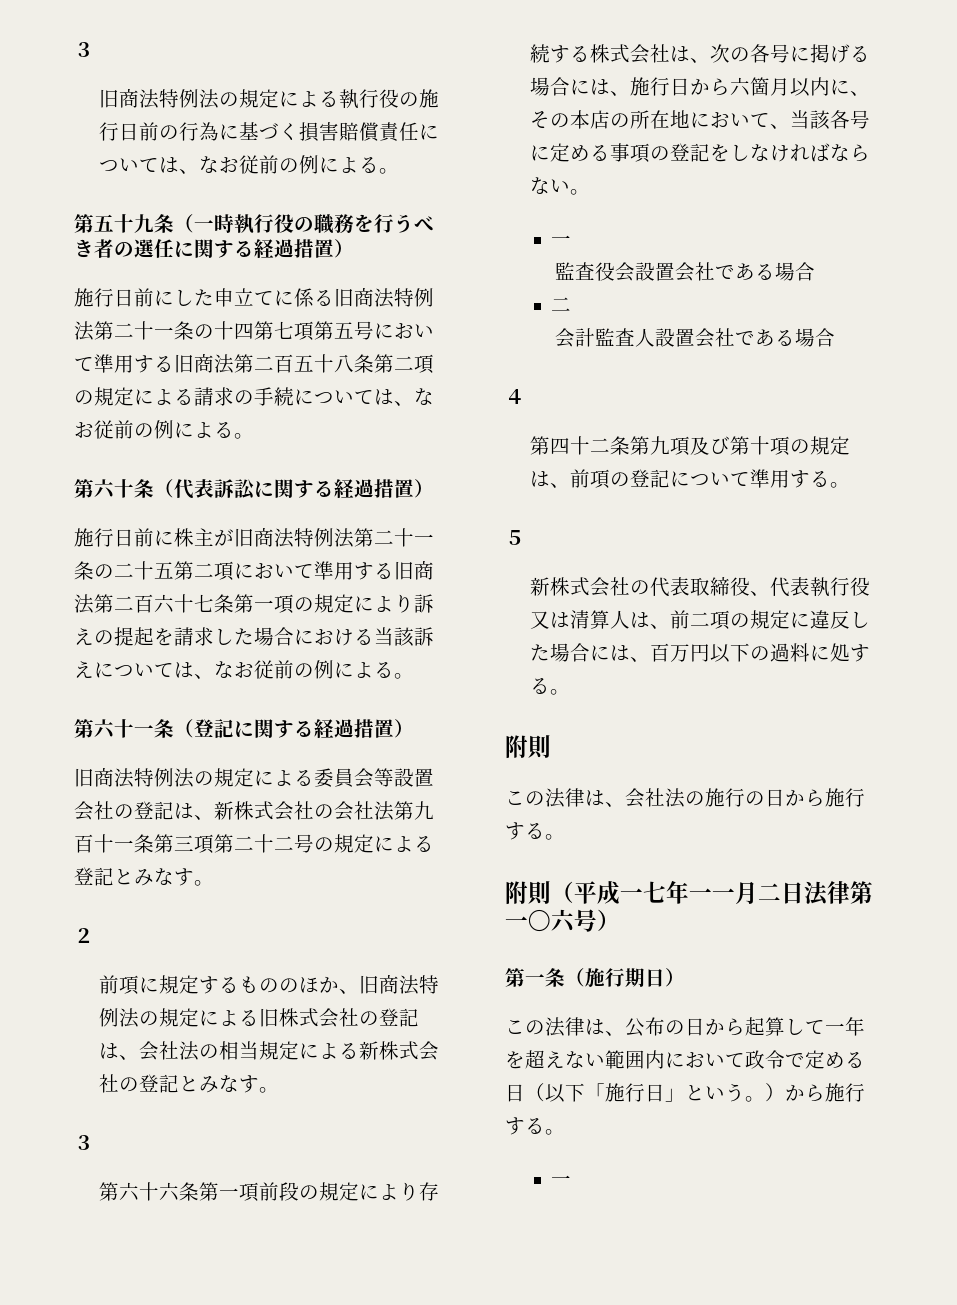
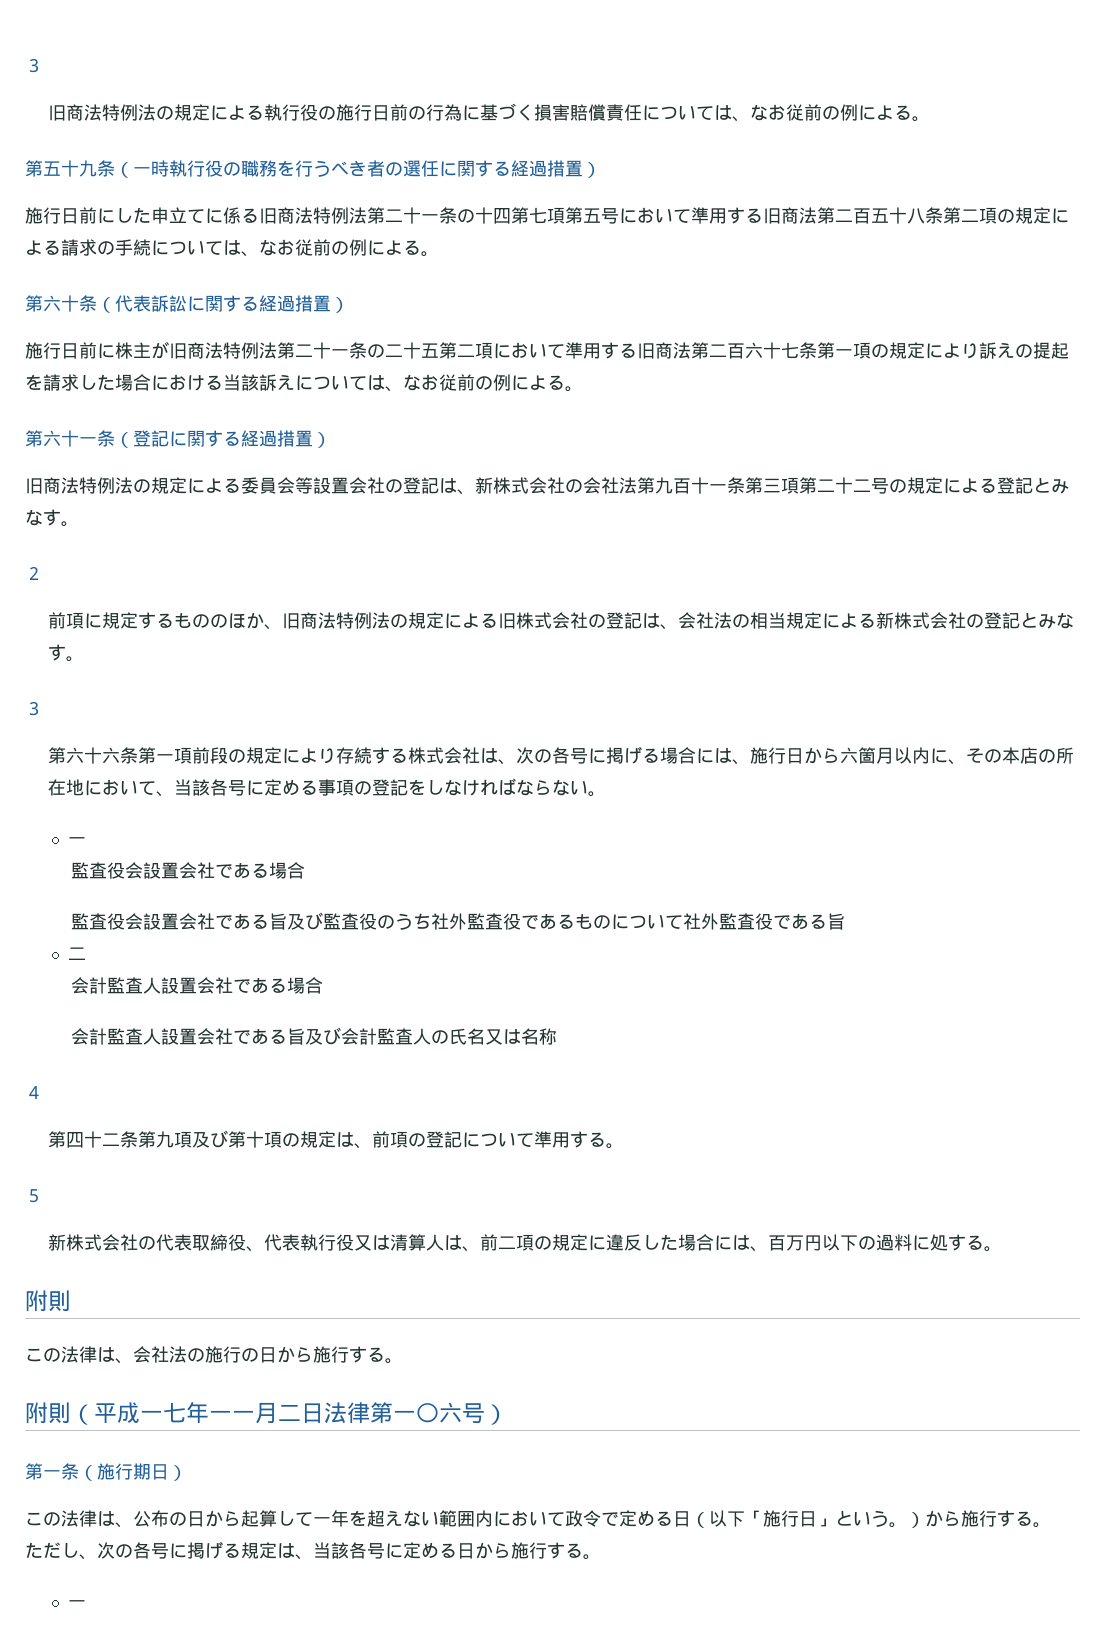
(815, 271) none -> [71,912,846,930] // 監査役会設置会社である旨及び監査役のうち社外監査役であるものについて社外監査役である旨
(835, 337) none -> [71,1027,558,1045] // 会計監査人設置会社である旨及び会計監査人の氏名又は名称
(565, 1132) none -> [25,1541,601,1560] // ただし、次の各号に掲げる規定は、当該各号に定める日から施行する。

